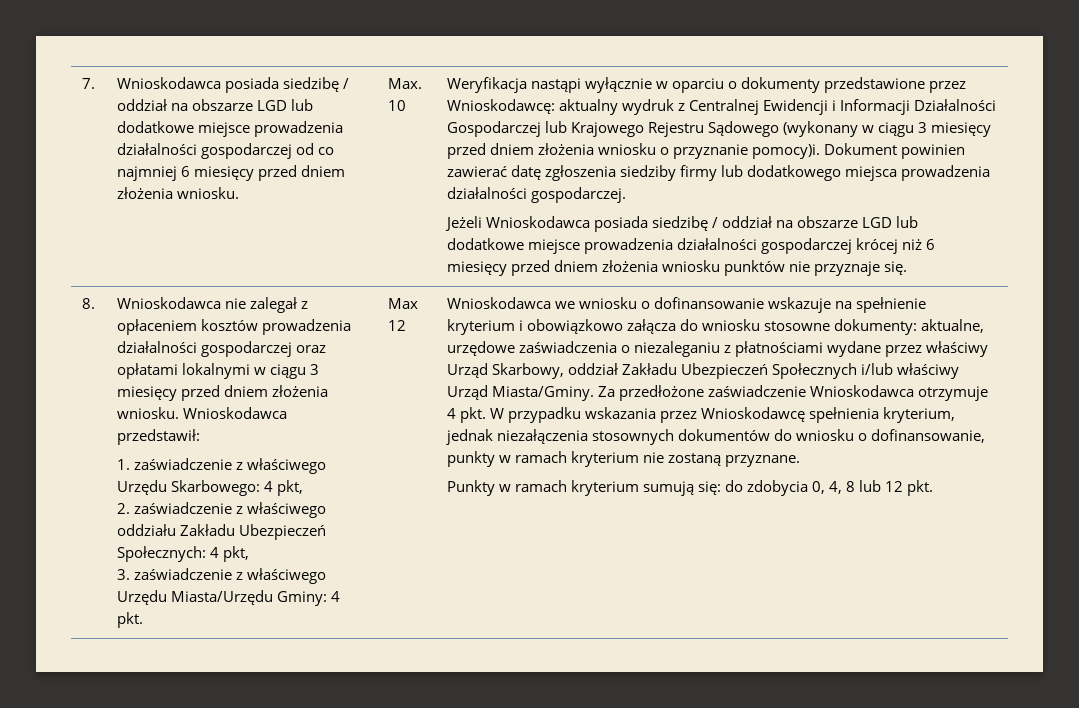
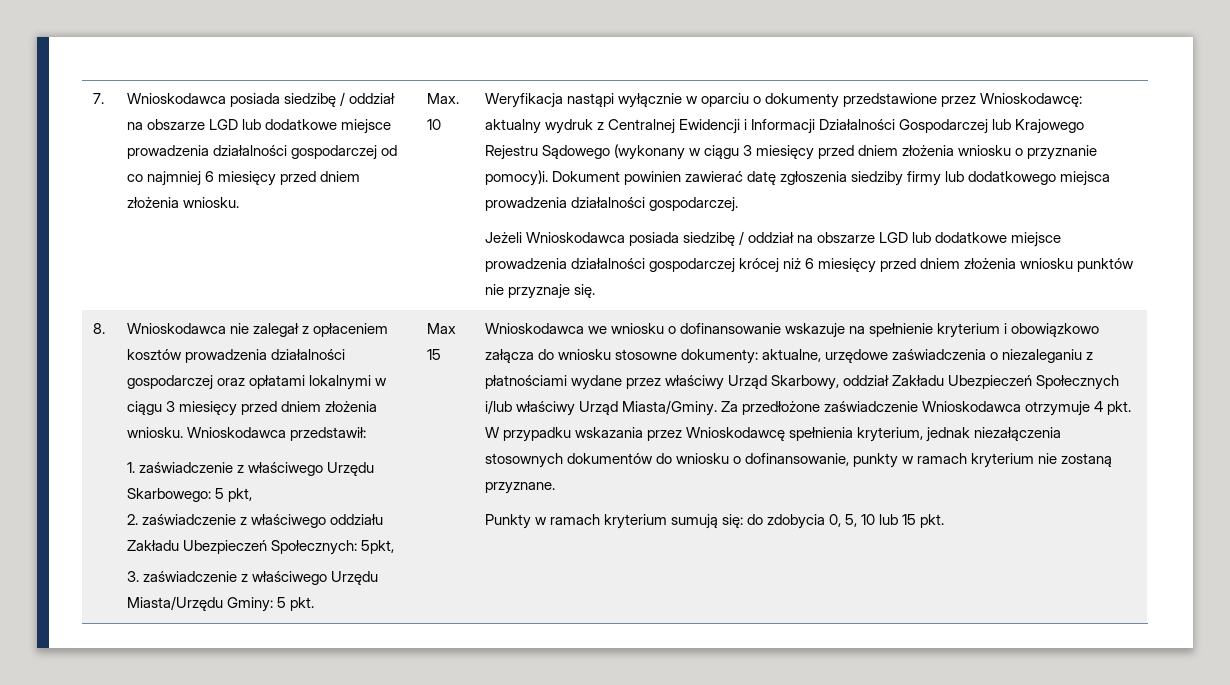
[263,481,273,492] 4 -> [214,488,224,499] 5
[209,546,249,562] 4 pkt, -> [360,540,394,554] 5pkt,
[330,591,340,602] 4 -> [276,597,286,608] 5
[387,320,406,331] 12 -> [426,349,441,360] 15
[828,480,903,494] 4, 8 lub 12 -> [845,514,917,527] 5, 10 lub 15

